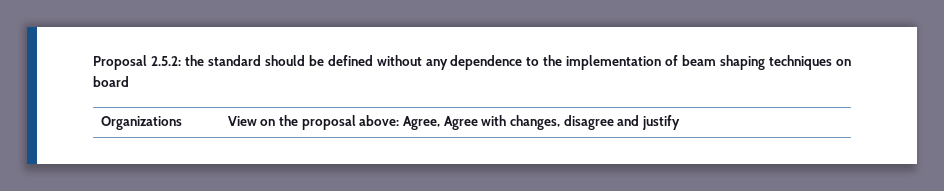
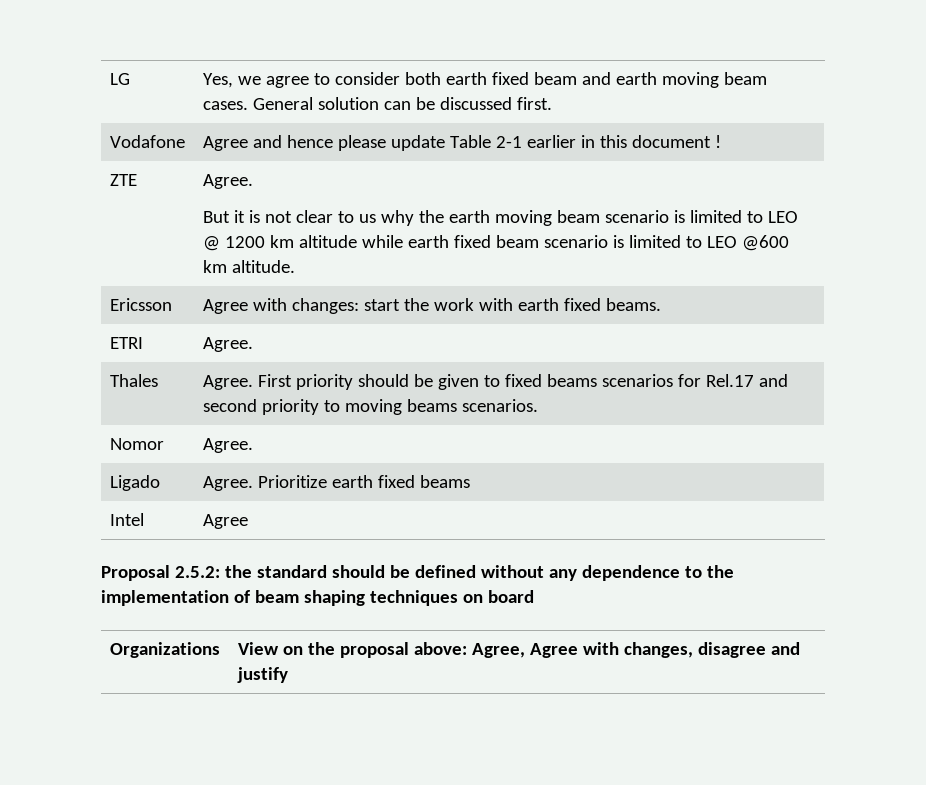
(93, 62) none -> [109,73,130,85] [202,72,767,88] [202,97,552,110] [109,135,185,148] [202,135,721,151] [109,174,137,186] [202,174,253,189] [202,210,798,226] [202,235,789,251] [202,260,295,273] [109,298,172,311] [202,298,661,314] [109,337,143,349] [202,337,253,352] [109,374,158,387] [202,374,788,390] [202,399,538,415] [109,438,164,450] [202,438,253,453] [109,475,160,491] [202,475,470,491] [109,513,144,526] [202,514,248,529] LG | Yes, we agree to consider both earth fixed beam and earth moving beam cases. General solution can be discussed first. // Vodafone | Agree and hence please update Table 2-1 earlier in this document ! // ZTE | Agree. // But it is not clear to us why the earth moving beam scenario is limited to LEO @ 1200 km altitude while earth fixed beam scenario is limited to LEO @600 km altitude. // Ericsson | Agree with changes: start the work with earth fixed beams. // ETRI | Agree. // Thales | Agree. First priority should be given to fixed beams scenarios for Rel.17 and second priority to moving beams scenarios. // Nomor | Agree. // Ligado | Agree. Prioritize earth fixed beams // Intel | Agree //

